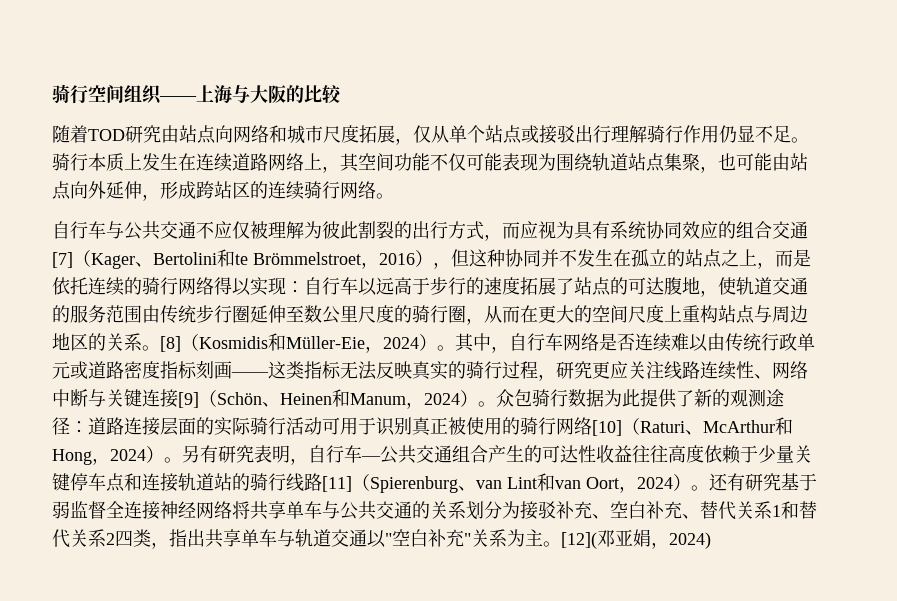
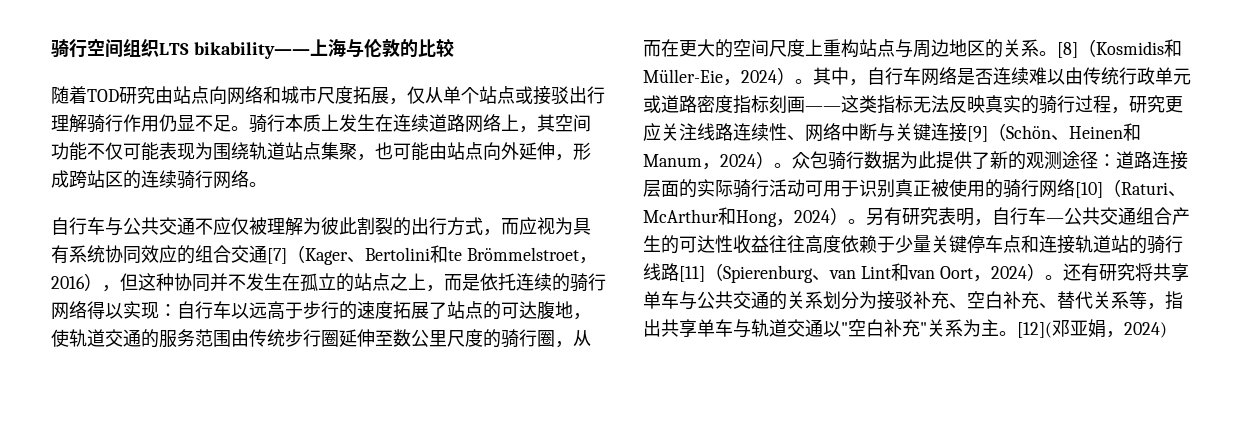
[159,85,286,103] ——上海与大阪 -> [159,38,400,59] LTS bikability——上海与伦敦
[781,473,817,491] [52,501,232,520] 基于弱监督全连接神经网络 -> (1135, 272) none
[772,501,817,519] [52,529,151,548] 1和替代关系2四类 -> [1129,291,1147,309] 等

